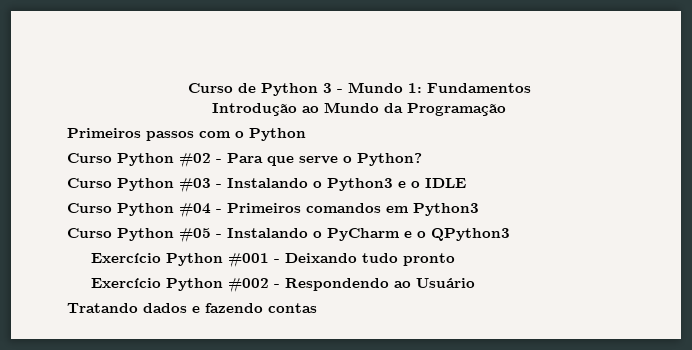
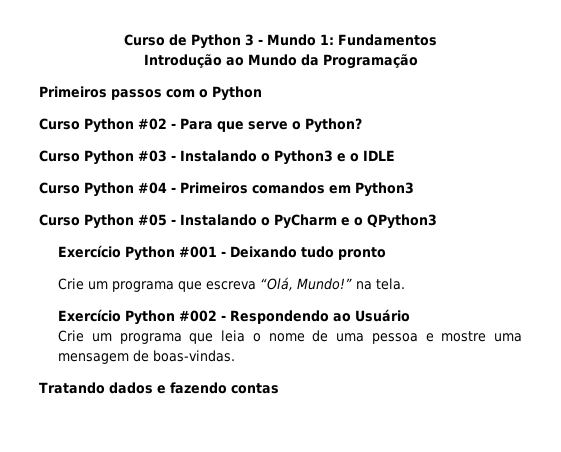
(455, 259) none -> [58,277,406,292] // Crie um programa que escreva “Olá, Mundo!” na tela.
(475, 283) none -> [58,330,522,344] [58,350,236,364] // Crie um programa que leia o nome de uma pessoa e mostre uma mensagem de boas-vindas.

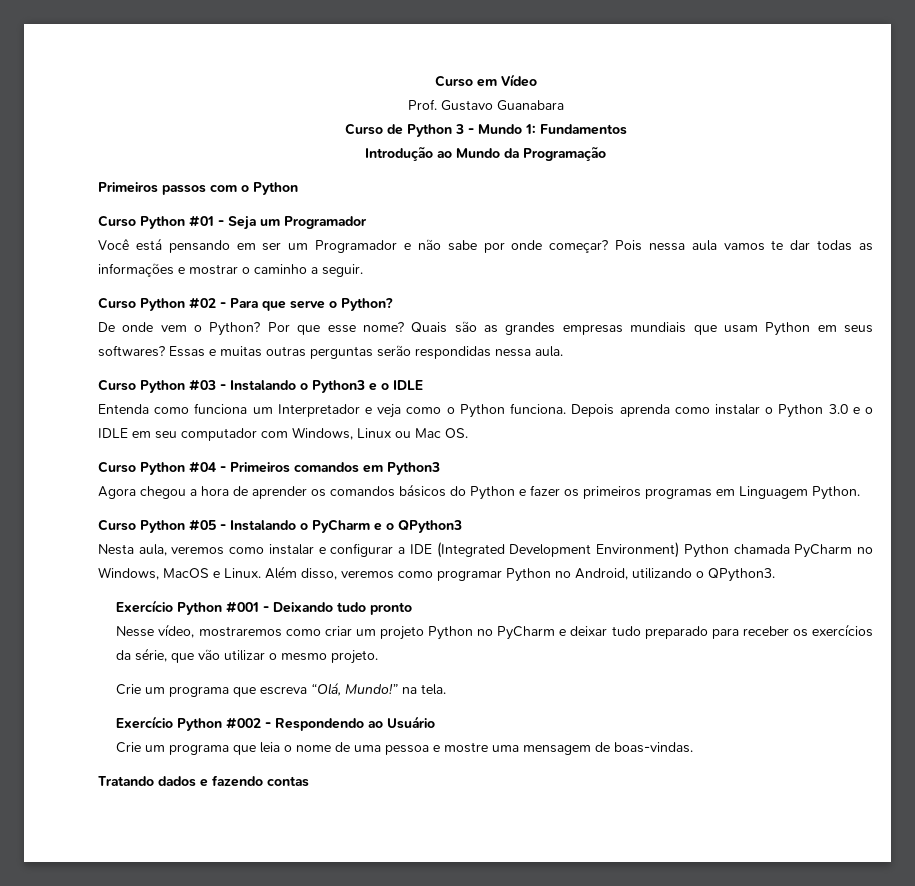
[124,34,165,46] Curso -> [434,74,537,87] [407,99,564,111] [344,123,383,135] Curso em Vídeo // Prof. Gustavo Guanabara // Curso
(262, 93) none -> [98,215,367,230] [98,238,874,253] [98,263,363,277] // Curso Python #01 - Seja um Programador // Você está pensando em ser um Programador e não sabe por onde começar? Pois nessa aula vamos te dar todas as informações e mostrar o caminho a seguir.
(362, 125) none -> [98,321,873,336] [98,345,563,359] // De onde vem o Python? Por que esse nome? Quais são as grandes empresas mundiais que usam Python em seus softwares? Essas e muitas outras perguntas serão respondidas nessa aula.
(395, 155) none -> [98,403,874,418] [98,427,468,441] // Entenda como funciona um Interpretador e veja como o Python funciona. Depois aprenda como instalar o Python 3.0 e o IDLE em seu computador com Windows, Linux ou Mac OS.
(414, 189) none -> [98,484,860,500] // Agora chegou a hora de aprender os comandos básicos do Python e fazer os primeiros programas em Linguagem Python.
(437, 221) none -> [98,542,874,558] [98,566,775,582] // Nesta aula, veremos como instalar e configurar a IDE (Integrated Development Environment) Python chamada PyCharm no Windows, MacOS e Linux. Além disso, veremos como programar Python no Android, utilizando o QPython3.
(387, 253) none -> [116,624,873,640] [116,648,379,664] // Nesse vídeo, mostraremos como criar um projeto Python no PyCharm e deixar tudo preparado para receber os exercícios da série, que vão utilizar o mesmo projeto.

